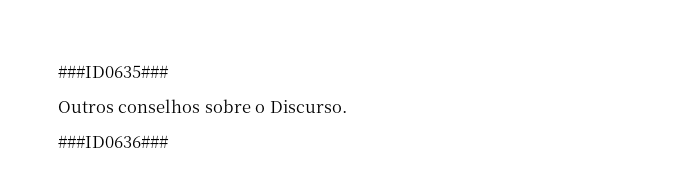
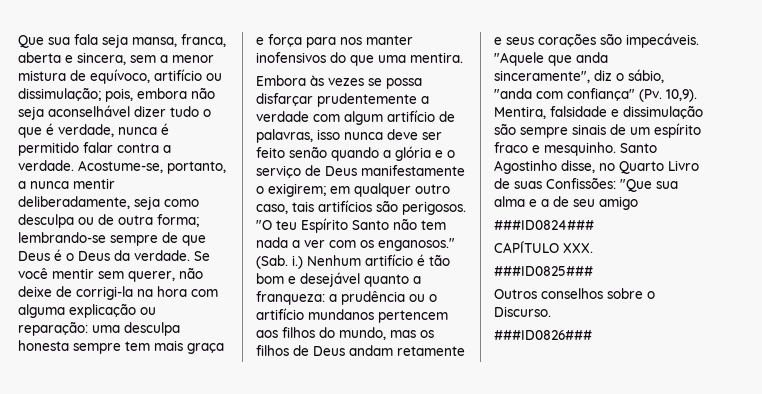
[58,65,169,78] ###ID0635### -> [18,34,226,48] [18,52,214,65] [18,69,222,84] [18,87,215,102] [18,105,211,120] [18,123,169,138] [18,142,171,156] [18,160,226,174] [18,178,115,189] [18,196,199,210] [18,214,199,228] [18,232,206,246] [18,249,210,261] [18,267,203,282] [18,286,218,300] [18,303,156,318] [18,321,180,336] [18,340,224,354] [256,34,413,48] [256,52,463,66] [256,75,422,89] [256,93,429,107] [256,110,455,125] [256,129,442,143] [256,146,455,161] [256,165,465,178] [256,183,450,197] [256,200,466,215] [256,218,446,233] [256,237,455,251] [256,254,450,269] [256,272,421,287] [256,291,437,305] [256,308,448,323] [256,327,434,340] [256,345,465,356] [494,33,699,48] [494,52,608,66] [494,69,664,83] [494,88,697,102] [494,105,703,119] [494,123,701,138] [494,142,657,156] [494,160,699,174] [494,177,678,192] [494,196,638,210] [494,220,594,230] [494,241,593,253] [494,266,593,276] Que sua fala seja mansa, franca, aberta e sincera, sem a menor mistura de equívoco, artifício ou dissimulação; pois, embora não seja aconselhável dizer tudo o que é verdade, nunca é permitido falar contra a verdade. Acostume-se, portanto, a nunca mentir deliberadamente, seja como desculpa ou de outra forma; lembrando-se sempre de que Deus é o Deus da verdade. Se você mentir sem querer, não deixe de corrigi-la na hora com alguma explicação ou reparação: uma desculpa honesta sempre tem mais graça e força para nos manter inofensivos do que uma mentira. // Embora às vezes se possa disfarçar prudentemente a verdade com algum artifício de palavras, isso nunca deve ser feito senão quando a glória e o serviço de Deus manifestamente o exigirem; em qualquer outro caso, tais artifícios são perigosos. "O teu Espírito Santo não tem nada a ver com os enganosos." (Sab. i.) Nenhum artifício é tão bom e desejável quanto a franqueza: a prudência ou o artifício mundanos pertencem aos filhos do mundo, mas os filhos de Deus andam retamente e seus corações são impecáveis. "Aquele que anda sinceramente", diz o sábio, "anda com confiança" (Pv. 10,9). Mentira, falsidade e dissimulação são sempre sinais de um espírito fraco e mesquinho. Santo Agostinho disse, no Quarto Livro de suas Confissões: "Que sua alma e a de seu amigo // ###ID0824### // CAPÍTULO XXX. // ###ID0825###
[58,135,169,148] ###ID0636### -> [494,330,592,340] ###ID0826###

